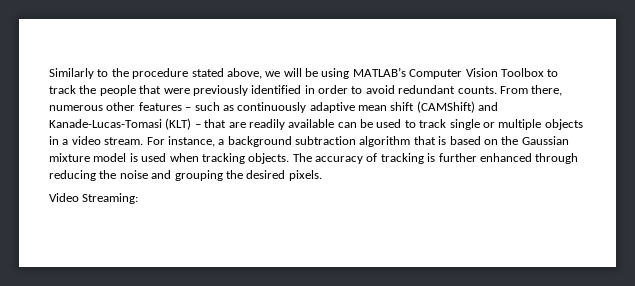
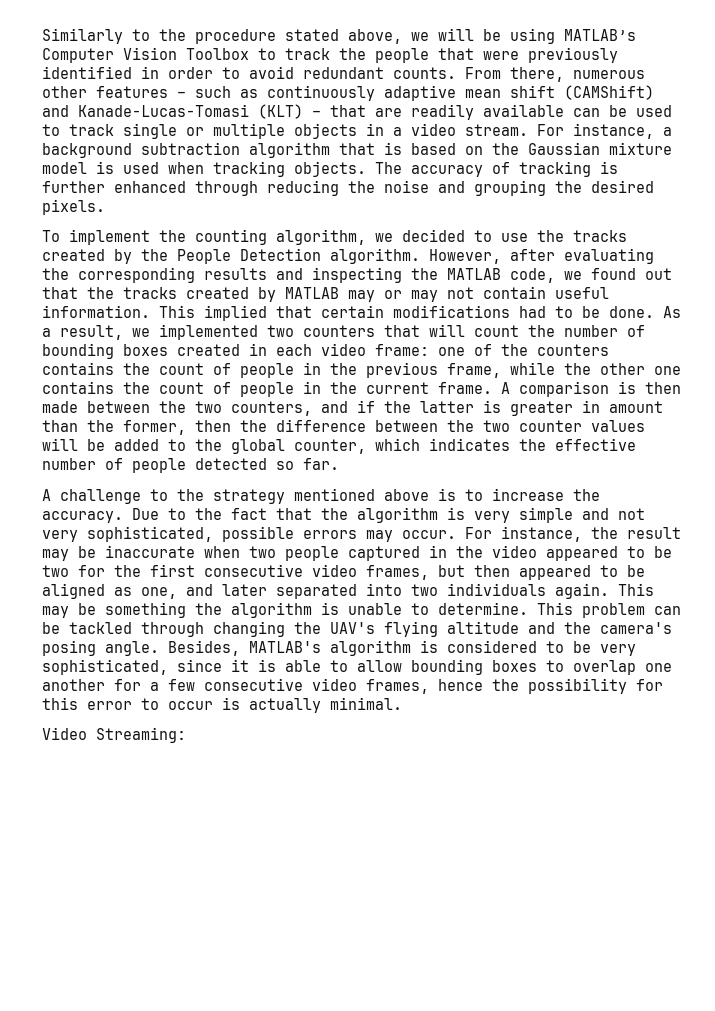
(322, 175) none -> [42,229,627,245] [42,248,654,264] [42,267,672,283] [42,286,609,302] [42,305,681,321] [42,324,645,340] [42,343,609,359] [42,362,681,378] [42,381,681,397] [42,400,663,416] [42,419,645,435] [42,438,636,454] [42,458,339,473] [42,488,600,504] [42,507,645,523] [42,526,681,542] [42,545,672,561] [42,564,645,580] [42,583,654,599] [42,602,681,618] [42,621,672,637] [42,640,636,656] [42,659,672,675] [42,678,663,694] [42,697,402,713] // To implement the counting algorithm, we decided to use the tracks created by the People Detection algorithm. However, after evaluating the corresponding results and inspecting the MATLAB code, we found out that the tracks created by MATLAB may or may not contain useful information. This implied that certain modifications had to be done. As a result, we implemented two counters that will count the number of bounding boxes created in each video frame: one of the counters contains the count of people in the previous frame, while the other one contains the count of people in the current frame. A comparison is then made between the two counters, and if the latter is greater in amount than the former, then the difference between the two counter values will be added to the global counter, which indicates the effective number of people detected so far. // A challenge to the strategy mentioned above is to increase the accuracy. Due to the fact that the algorithm is very simple and not very sophisticated, possible errors may occur. For instance, the result may be inaccurate when two people captured in the video appeared to be two for the first consecutive video frames, but then appeared to be aligned as one, and later separated into two individuals again. This may be something the algorithm is unable to determine. This problem can be tackled through changing the UAV's flying altitude and the camera's posing angle. Besides, MATLAB's algorithm is considered to be very sophisticated, since it is able to allow bounding boxes to overlap one another for a few consecutive video frames, hence the possibility for this error to occur is actually minimal.

